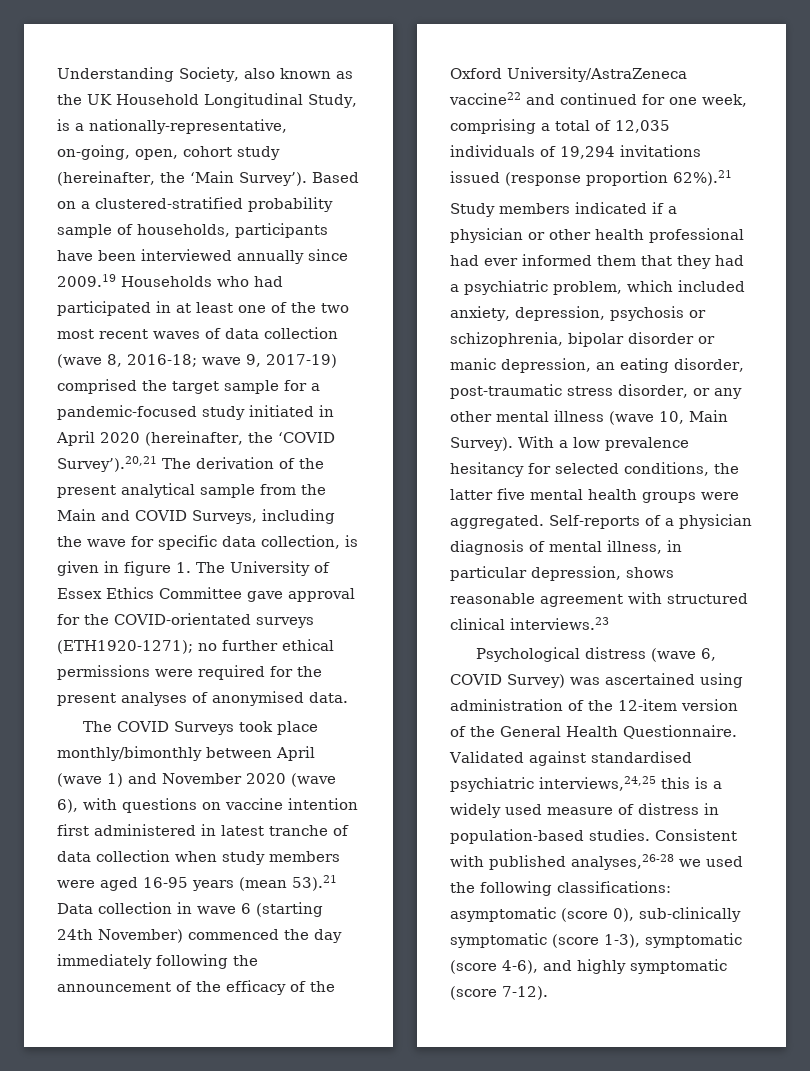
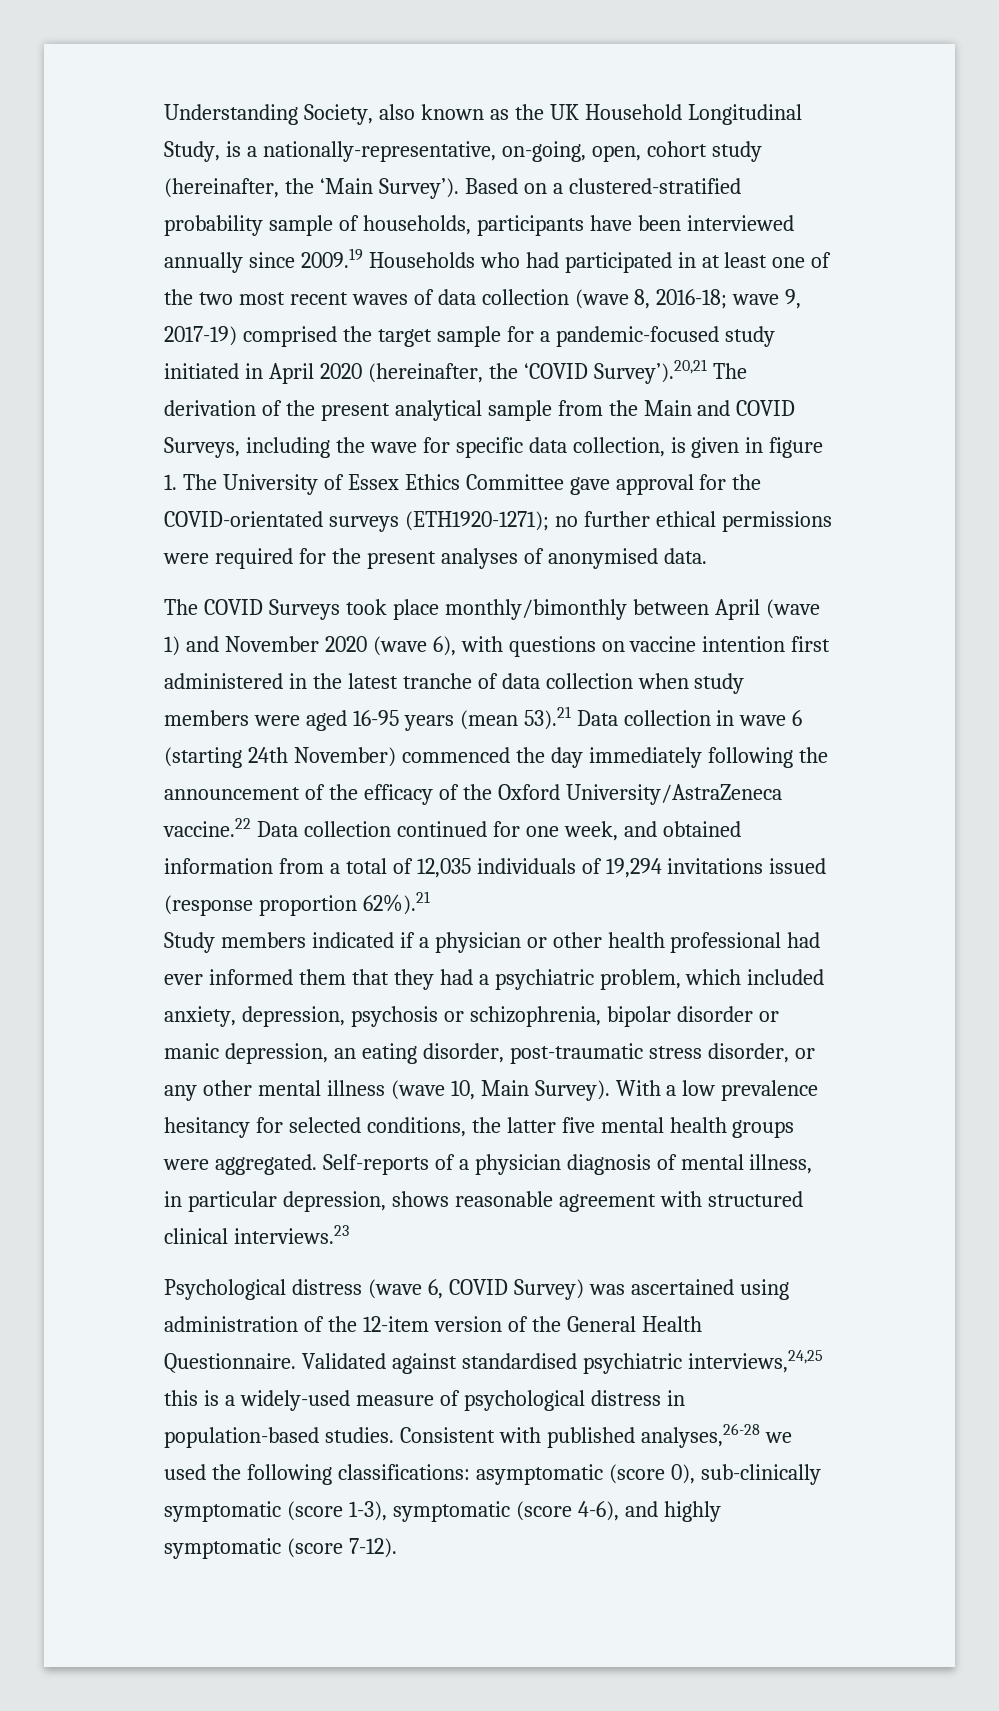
(216, 830) none -> [312,673,342,689] the
[449,92,555,105] vaccine22 and -> [163,818,391,837] vaccine.22 Data collection
[450,119,536,134] comprising -> [623,821,741,837] [164,858,324,874] and obtained information from
[450,803,542,818] widely used -> [239,1390,350,1411] widely-used
(634, 809) none -> [463,1390,585,1411] psychological

